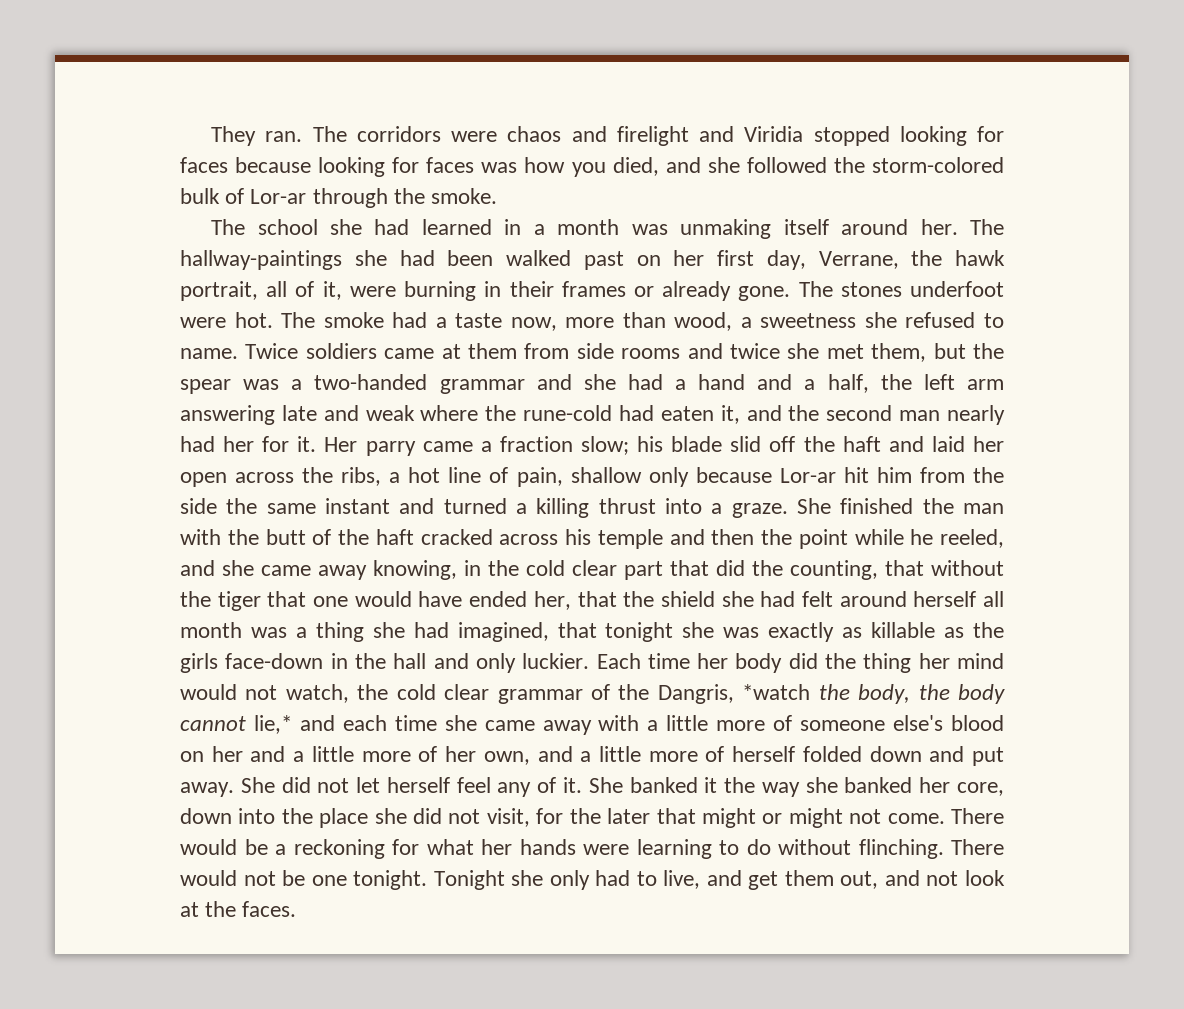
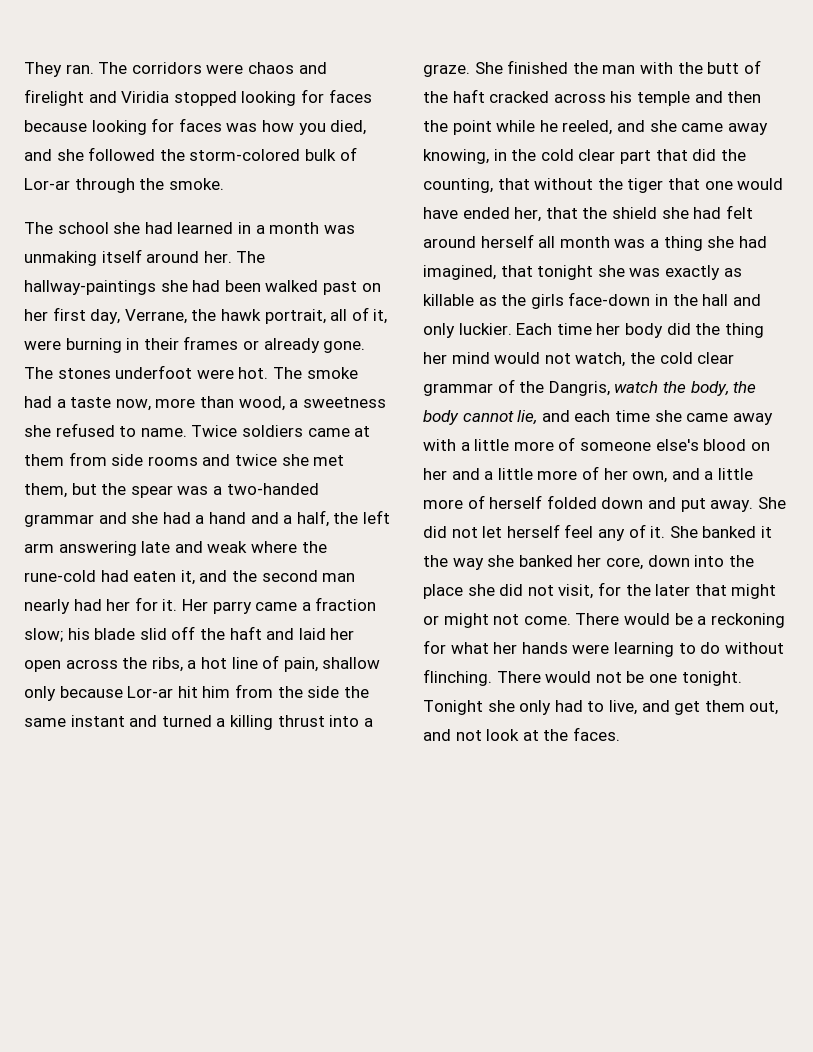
[742,684,811,700] *watch -> [614,381,659,393] watch
[253,715,292,734] lie,* -> [517,410,538,425] lie,

